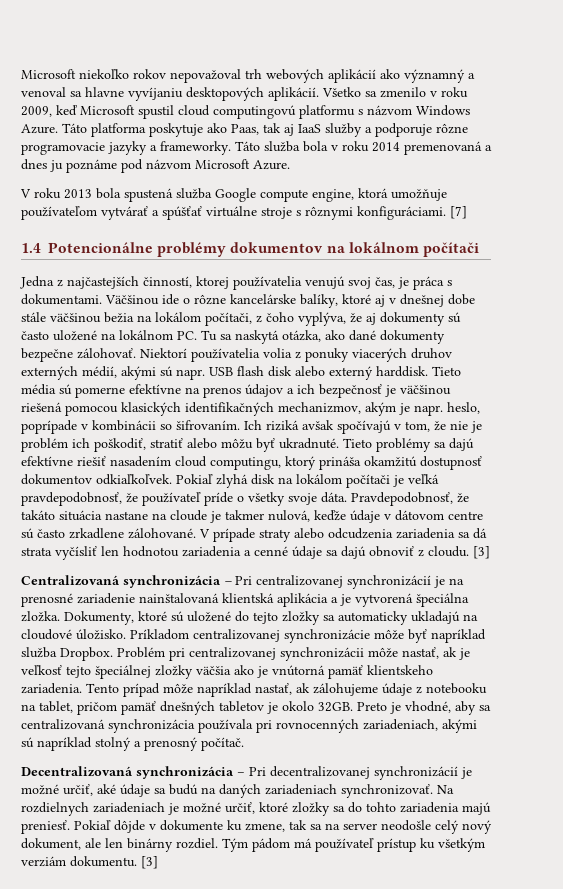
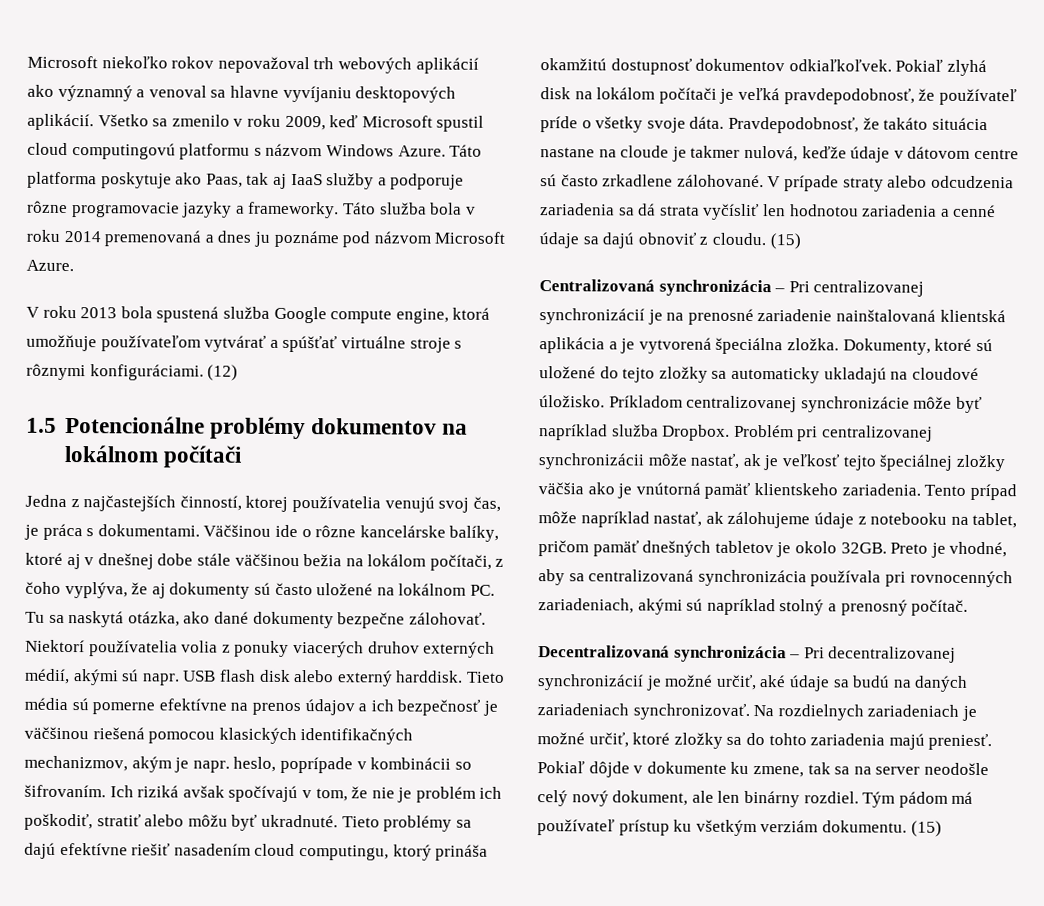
[450,206,467,219] [21,243,41,253] [7] // 1.4 -> [207,364,239,381] [26,417,57,433] (12) // 1.5
[473,546,490,559] [3] -> [769,233,801,250] (15)
[141,856,158,869] [3] -> [910,820,942,837] (15)

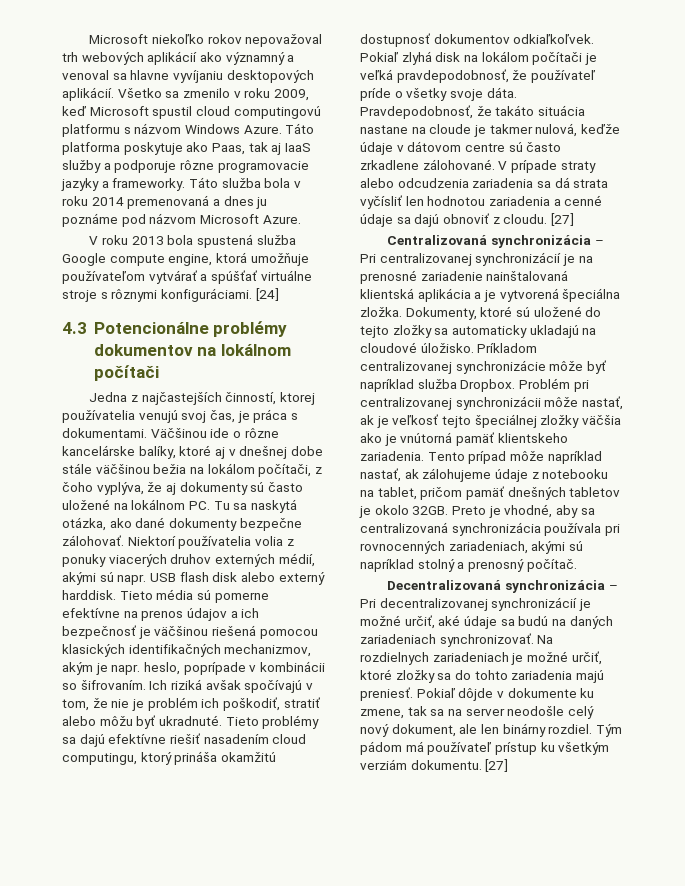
[207,364,239,381] [26,417,57,433] (12) // 1.5 -> [255,288,279,301] [62,322,87,334] [24] // 4.3
[769,233,801,250] (15) -> [550,213,574,226] [27]
[910,820,942,837] (15) -> [485,759,509,772] [27]

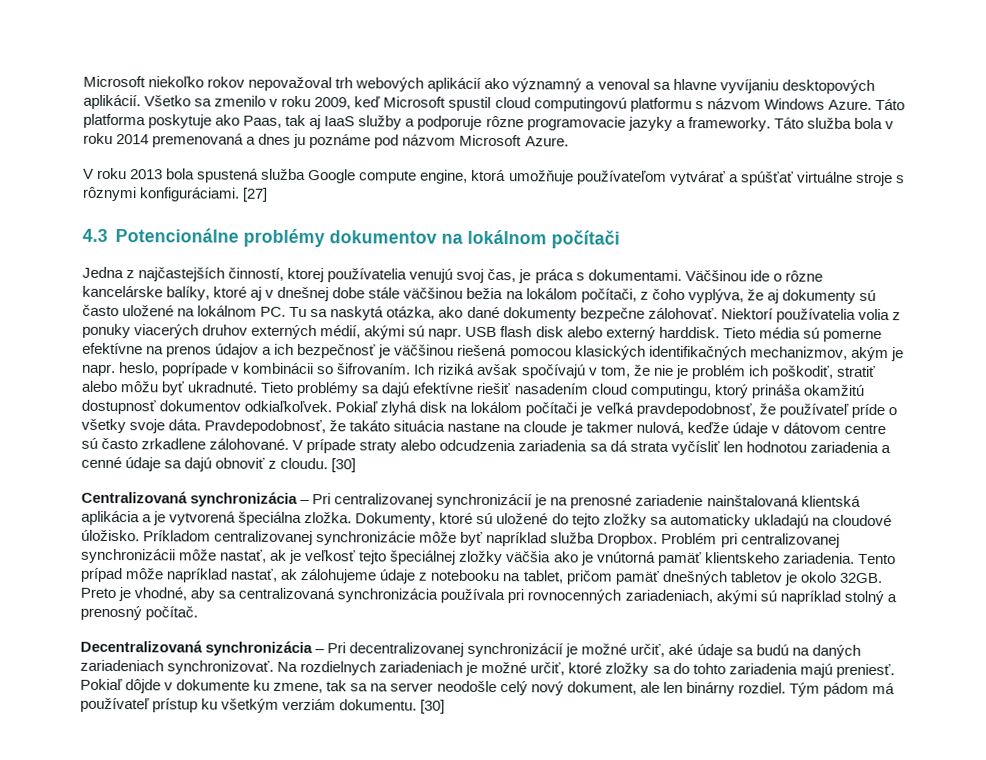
[255,288,279,301] [24] -> [242,187,269,202] [27]
[550,213,574,226] [27] -> [331,458,357,473] [30]
[485,759,509,772] [27] -> [420,699,446,714] [30]

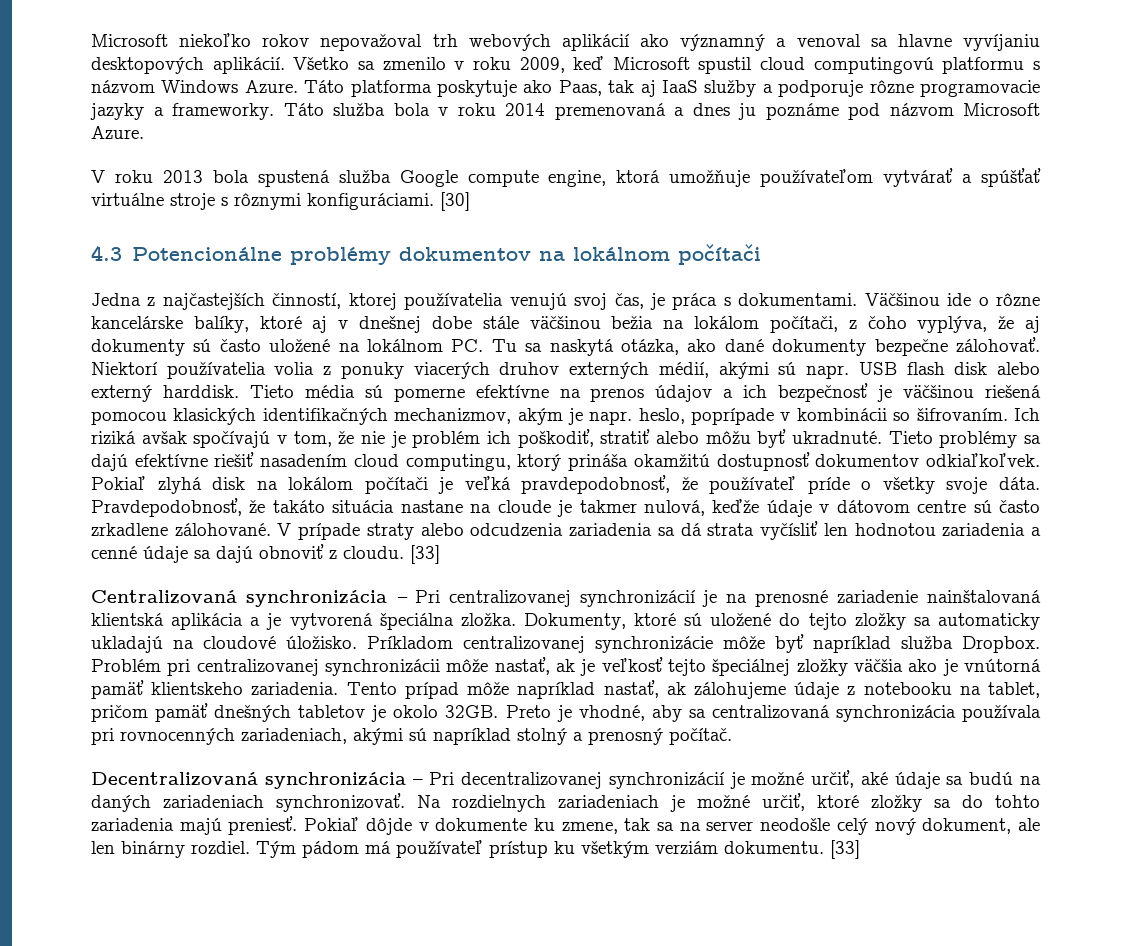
[242,187,269,202] [27] -> [440,192,470,211] [30]
[331,458,357,473] [30] -> [410,545,440,564] [33]
[420,699,446,714] [30] -> [830,840,860,859] [33]

